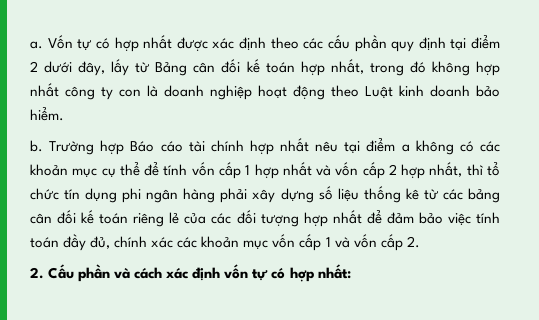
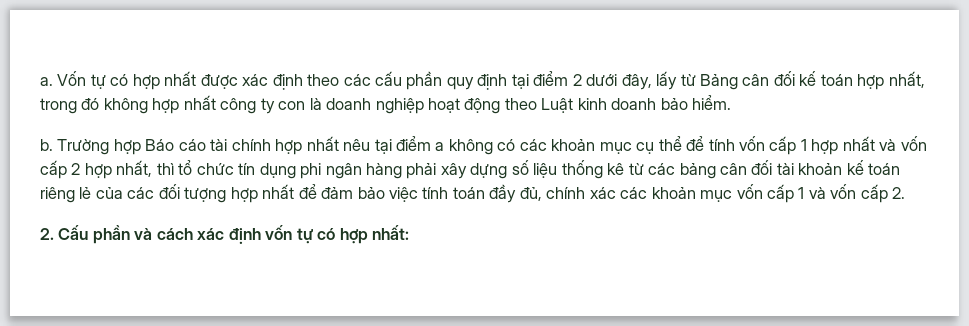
(77, 217) none -> [776,163,843,175] tài khoản

